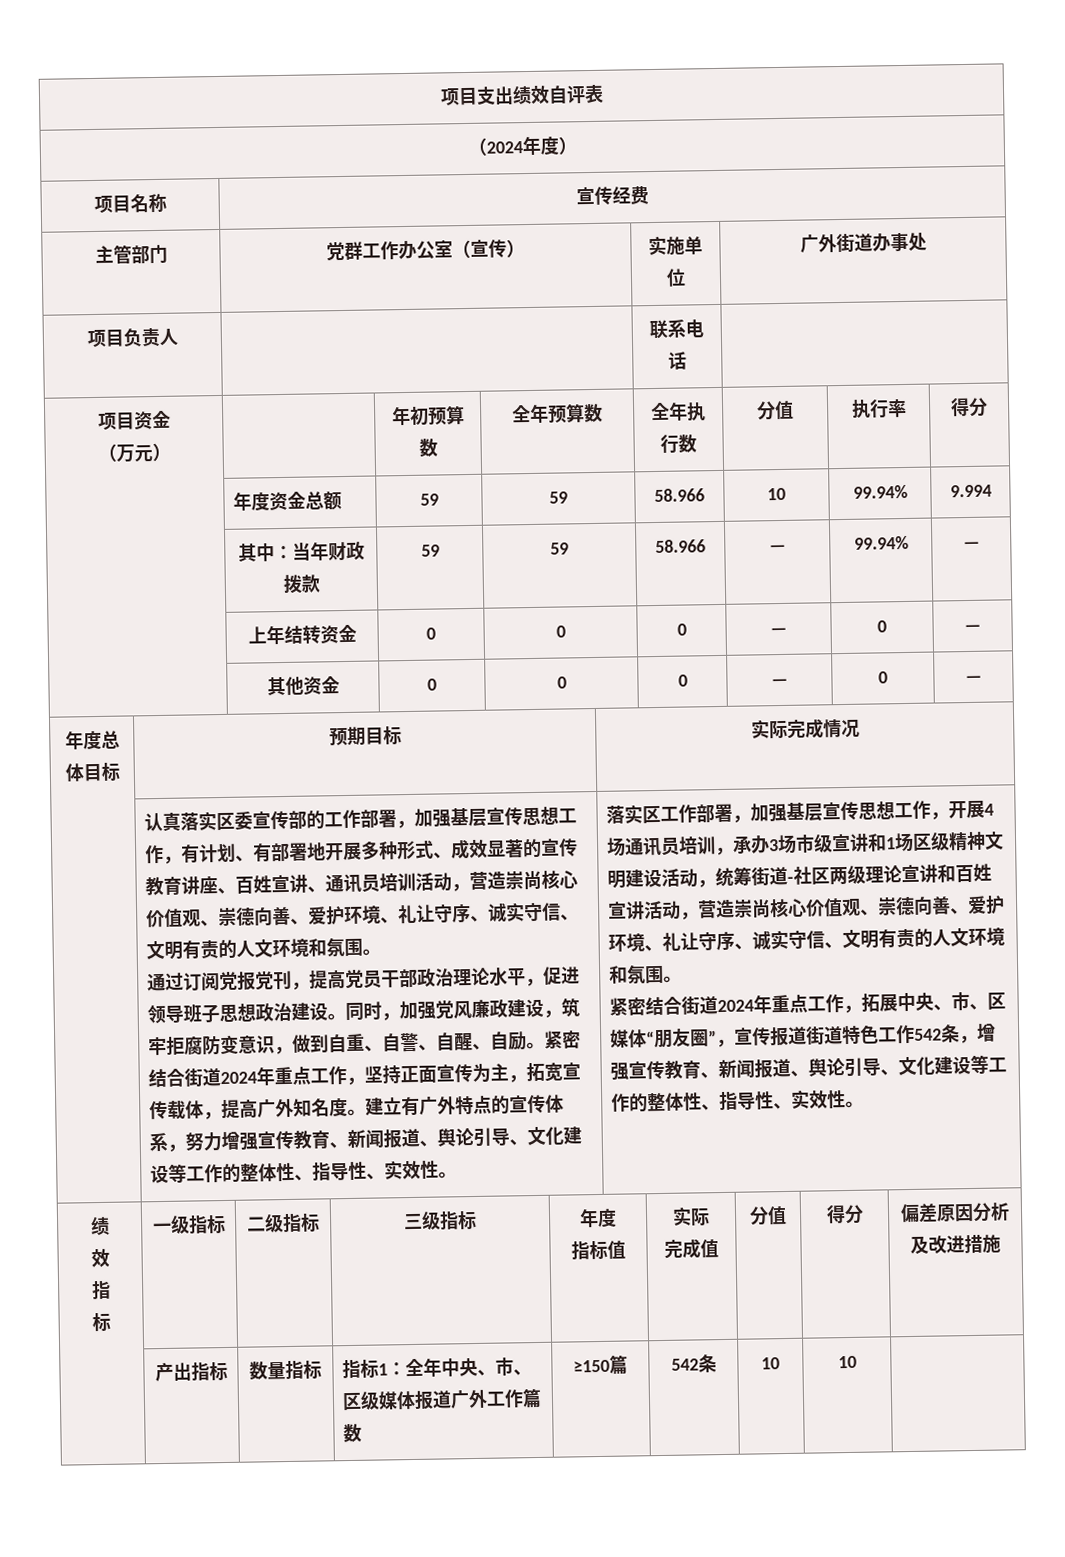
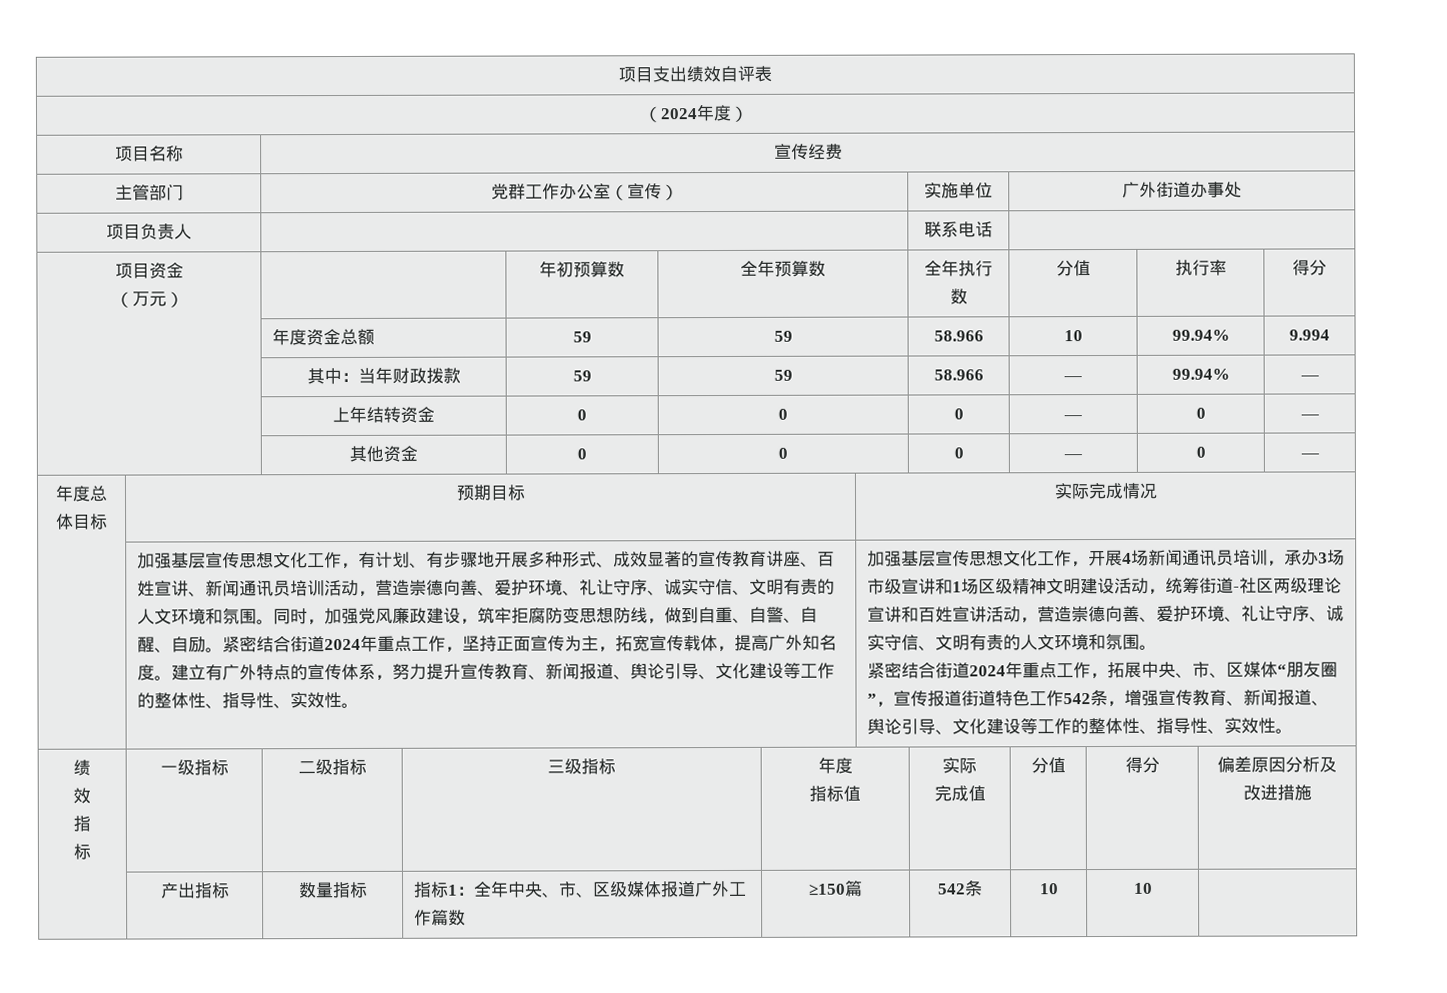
[143,806,559,832] 认真落实区委宣传部的工作部署，加强基层宣传思想 -> [136,552,308,569] 加强基层宣传思想文化
[270,842,308,863] 部署 -> [442,551,478,568] 步骤
(326, 889) none -> [204,580,240,597] 新闻
[522,870,578,891] [145,907,237,928] 尚核心价值观、崇 -> (427, 587) none
[146,966,580,992] [146,1002,346,1025] // 通过订阅党报党刊，提高党员干部政治理论水平，促进领导班子思想政治建设。 -> (274, 622) none
[237,1035,275,1054] 意识 -> [578,607,648,624] 思想防线
[220,1131,258,1151] 增强 -> [425,663,461,680] 提升
[605,801,895,824] 落实区工作部署，加强基层宣传思想 -> [866,550,1038,567] 加强基层宣传思想文化
(626, 846) none -> [1147,549,1183,566] 新闻
[750,897,897,919] 尚核心价值观、崇 -> (1089, 614) none

